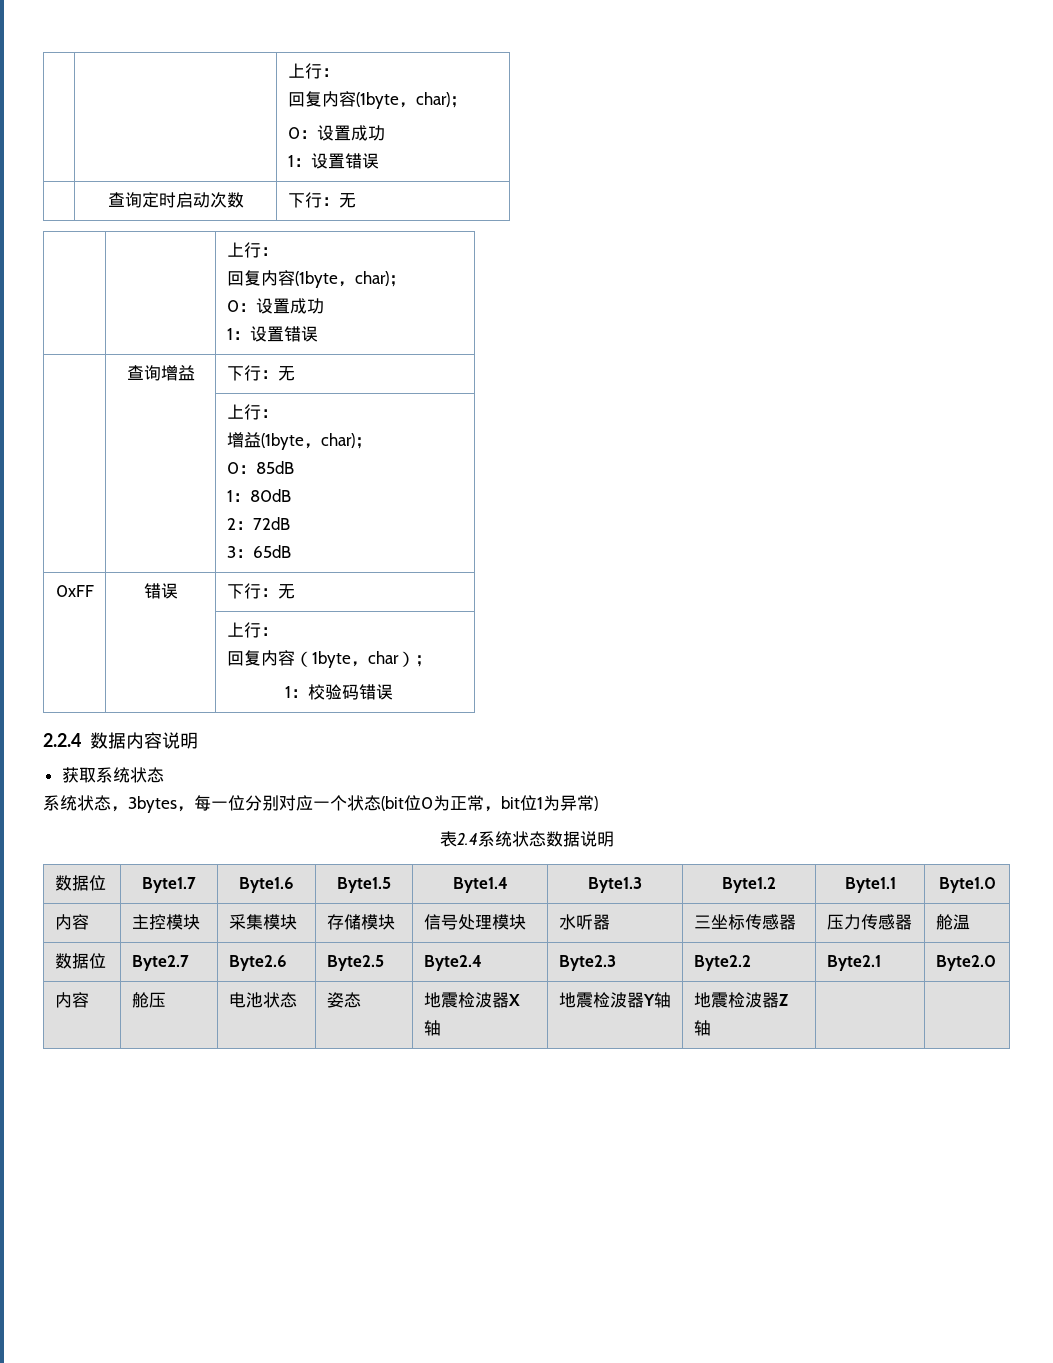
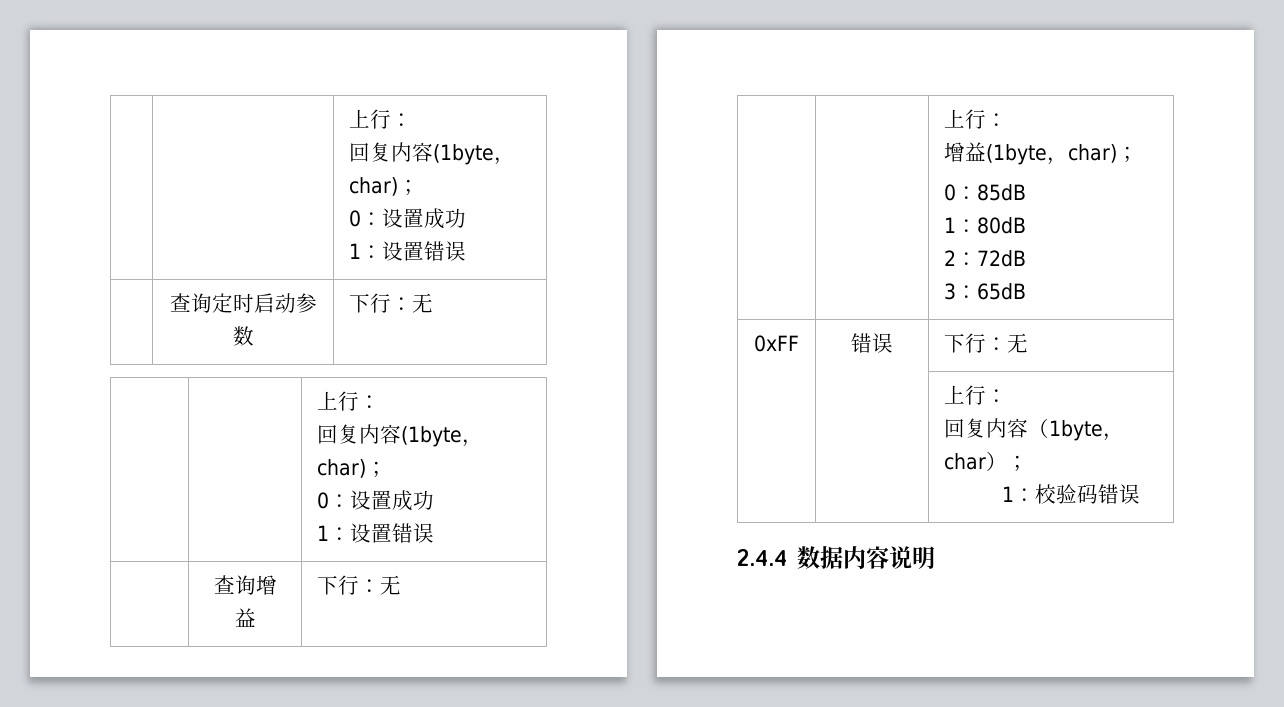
[209,192,227,208] 次 -> [295,293,317,313] 参
[43,733,81,747] 2.2.4 -> [737,549,787,566] 2.4.4
[61,767,164,783] [43,795,598,813] [439,831,614,847] [54,875,106,891] [142,877,196,893] [239,877,294,893] [337,877,391,893] [452,877,508,893] [588,877,642,893] [722,877,776,893] [844,877,896,893] [938,877,996,893] [54,914,89,930] [131,914,200,930] [228,914,297,930] [326,914,395,930] [423,914,526,930] [558,914,610,930] [693,914,796,930] [826,914,912,930] [935,914,970,930] [54,953,106,969] [131,955,189,971] [228,955,287,971] [326,955,384,971] [423,955,482,971] [558,955,616,971] [693,955,751,971] [826,955,881,971] [935,955,996,971] [54,992,89,1008] [131,992,166,1008] [228,992,297,1008] [326,992,361,1008] [423,992,520,1008] [423,1020,441,1036] [558,992,671,1008] [693,992,789,1008] [693,1020,711,1036] // 获取系统状态 // 系统状态，3bytes，每一位分别对应一个状态(bit位0为正常，bit位1为异常) // 表2.4系统状态数据说明 // 数据位 | Byte1.7 | Byte1.6 | Byte1.5 | Byte1.4 | Byte1.3 | Byte1.2 | Byte1.1 | Byte1.0 // 内容 | 主控模块 | 采集模块 | 存储模块 | 信号处理模块 | 水听器 | 三坐标传感器 | 压力传感器 | 舱温 // 数据位 | Byte2.7 | Byte2.6 | Byte2.5 | Byte2.4 | Byte2.3 | Byte2.2 | Byte2.1 | Byte2.0 // 内容 | 舱压 | 电池状态 | 姿态 | 地震检波器X轴 | 地震检波器Y轴 | 地震检波器Z轴 | | -> (936, 557) none

